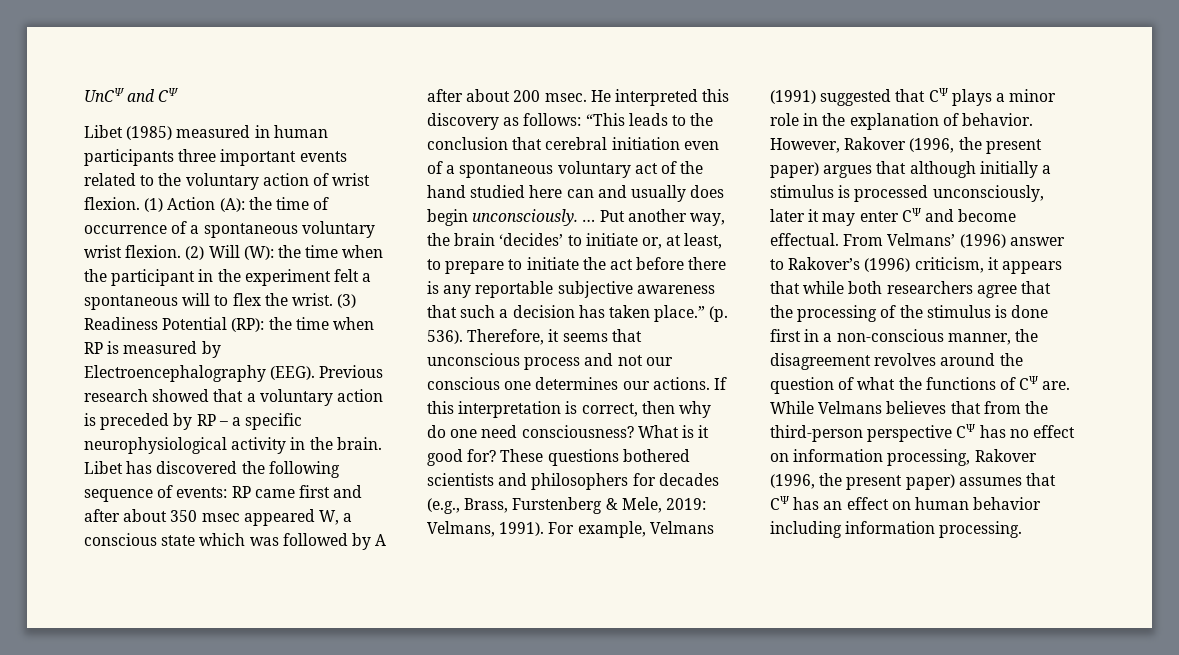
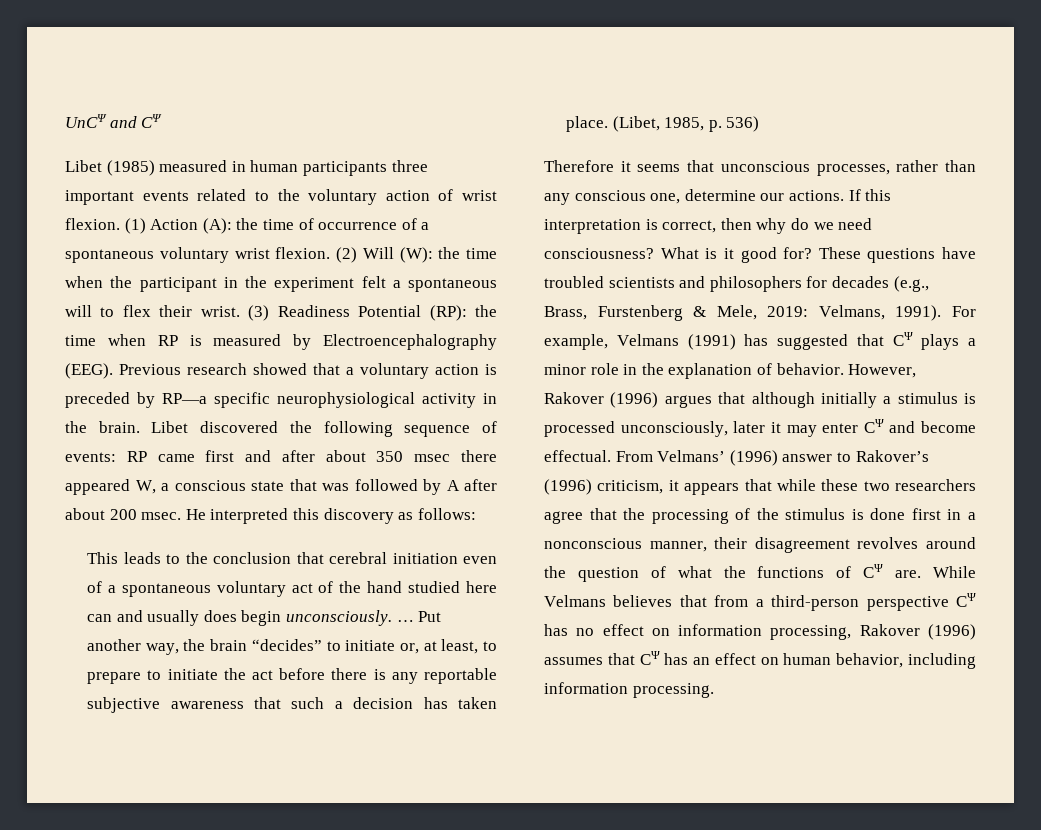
[264,293,288,306] the -> [159,305,193,317] their
[196,414,241,426] RP – a -> [162,393,207,404] RP—a
[126,461,153,474] has -> (189, 427) none
(240, 517) none -> [460,450,497,462] there
[199,533,246,546] which -> [289,479,317,491] that
[585,113,625,126] “This -> [87,552,119,564] // This
[499,233,564,246] ‘decides’ -> [251,639,322,651] “decides”
[654,305,729,322] [427,329,642,345] [427,353,673,370] [427,377,619,390] place.” (p. 536). Therefore, it seems that unconscious process and not our conscious one determines -> [566,116,760,132] [544,160,976,176] [544,189,756,205] place. (Libet, 1985, p. 536) // Therefore it seems that unconscious processes, rather than any conscious one, determine
[450,429,478,438] one -> [813,222,834,230] we
[622,449,690,462] bothered -> [942,247,976,259] [544,276,604,288] have troubled
(816, 97) none -> [744,334,769,346] has
[909,137,1042,154] [770,162,819,178] (1996, the present paper) -> [610,392,659,408] (1996)
[848,281,883,294] both -> [821,479,890,491] these two
[836,329,1038,345] non-conscious manner, the -> [544,537,748,552] nonconscious manner, their
[1024,401,1048,414] the -> [755,599,764,607] a
[770,473,955,490] (1996, the present paper) -> [928,624,976,640] (1996)
[973,497,1042,510] behavior -> [836,653,904,668] behavior,

